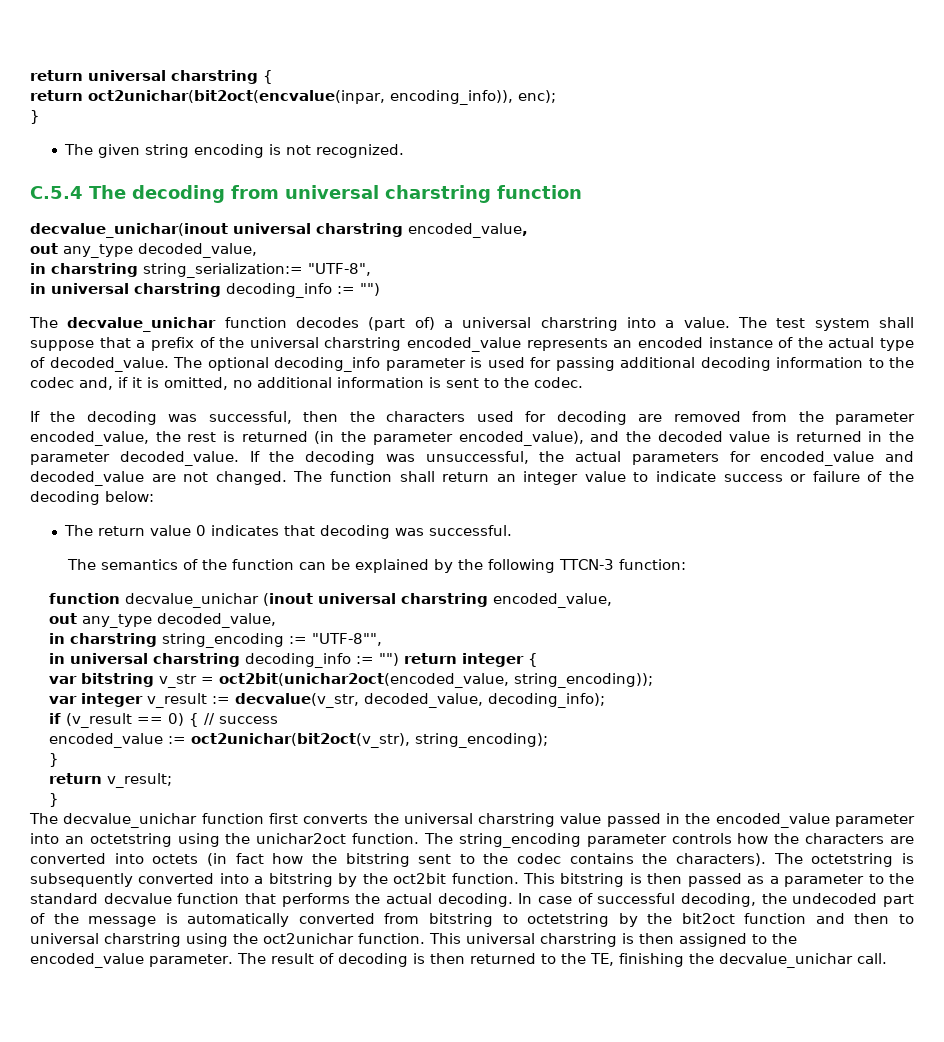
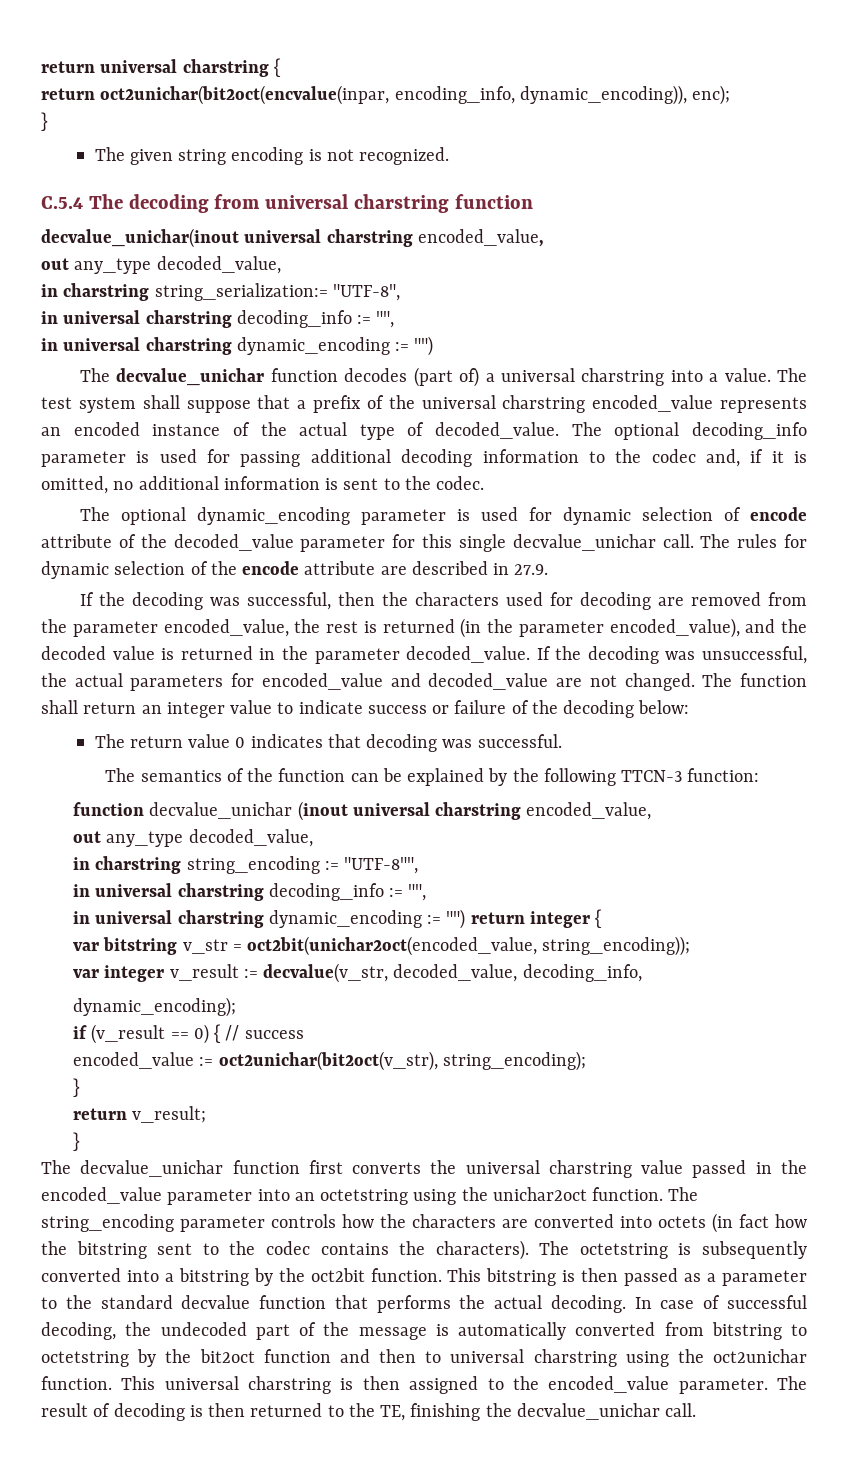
[390,90,513,105] encoding_info)), -> [394,85,687,105] encoding_info, dynamic_encoding)),
(355, 290) none -> [376,311,395,328] [41,337,410,355] "", // in universal charstring dynamic_encoding :=
(583, 382) none -> [79,507,808,525] [41,534,808,552] [41,561,549,579] // The optional dynamic_encoding parameter is used for dynamic selection of encode attribute of the decoded_value parameter for this single decvalue_unichar call. The rules for dynamic selection of the encode attribute are described in 27.9.
(374, 660) none -> [408,884,427,901] [73,910,442,928] "", // in universal charstring dynamic_encoding :=
[487,693,605,708] decoding_info); -> [522,964,642,982] [73,997,237,1017] decoding_info, // dynamic_encoding);

